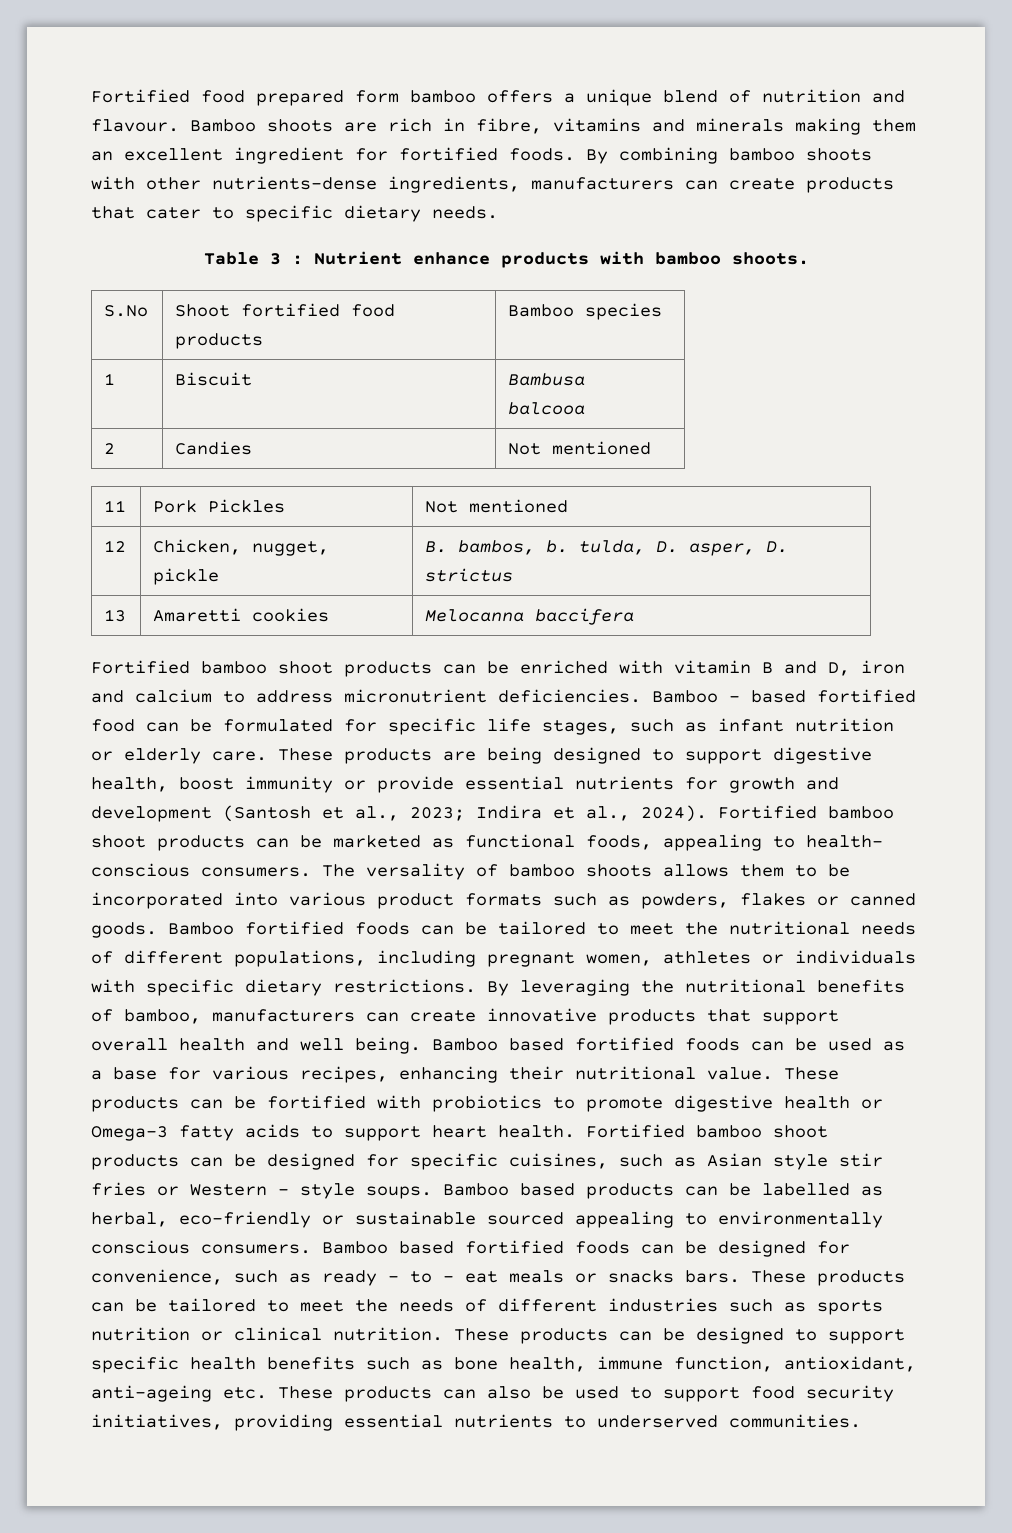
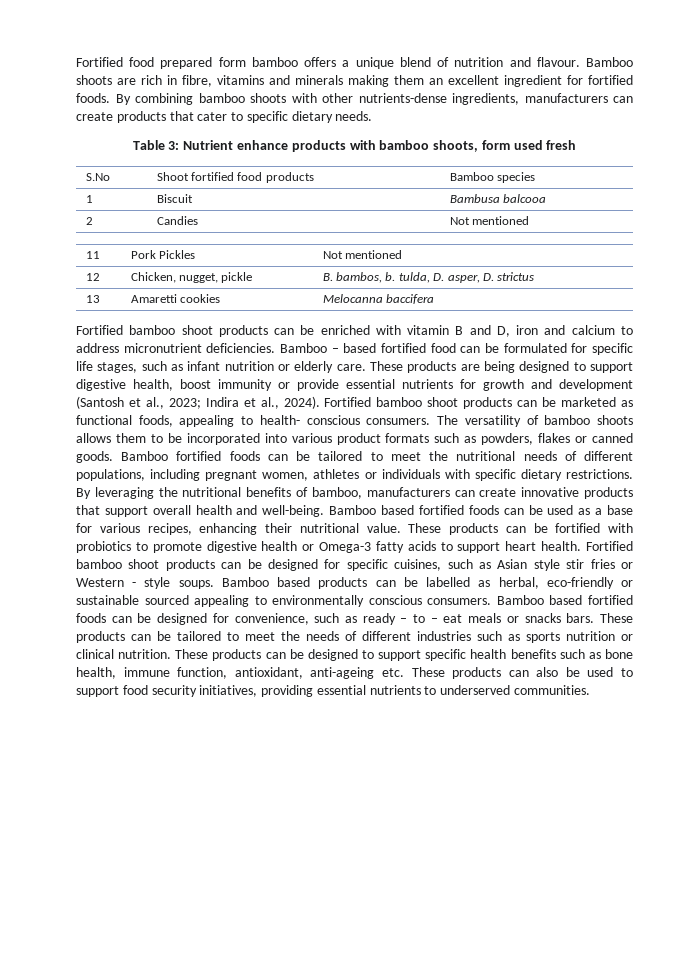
[269,253,303,265] 3 : -> [168,141,180,150] 3:
[731,252,809,265] shoots. -> [433,140,577,152] shoots, form used fresh
[366,863,465,880] versality -> [464,415,521,427] versatility
[300,1037,421,1054] well being. -> [262,505,325,517] well-being.

